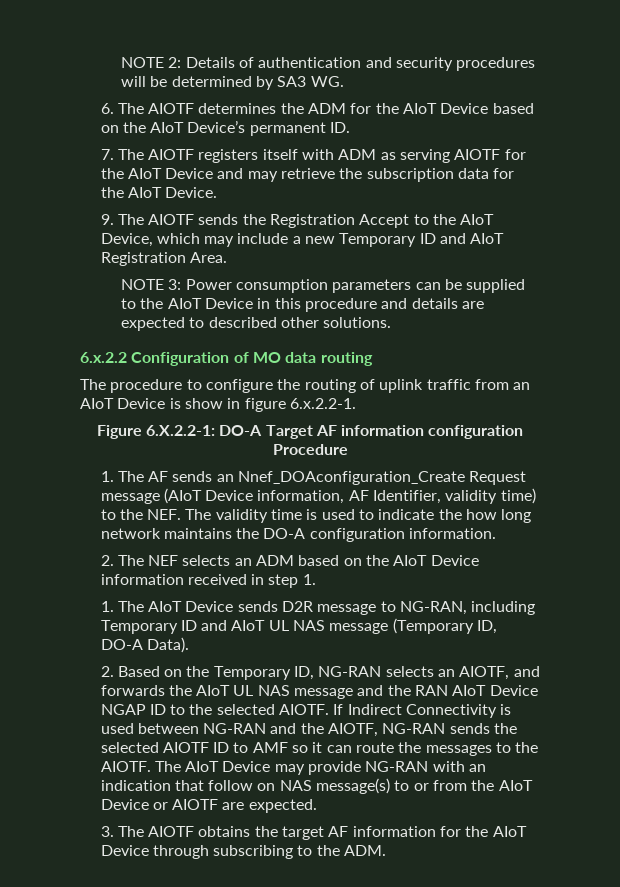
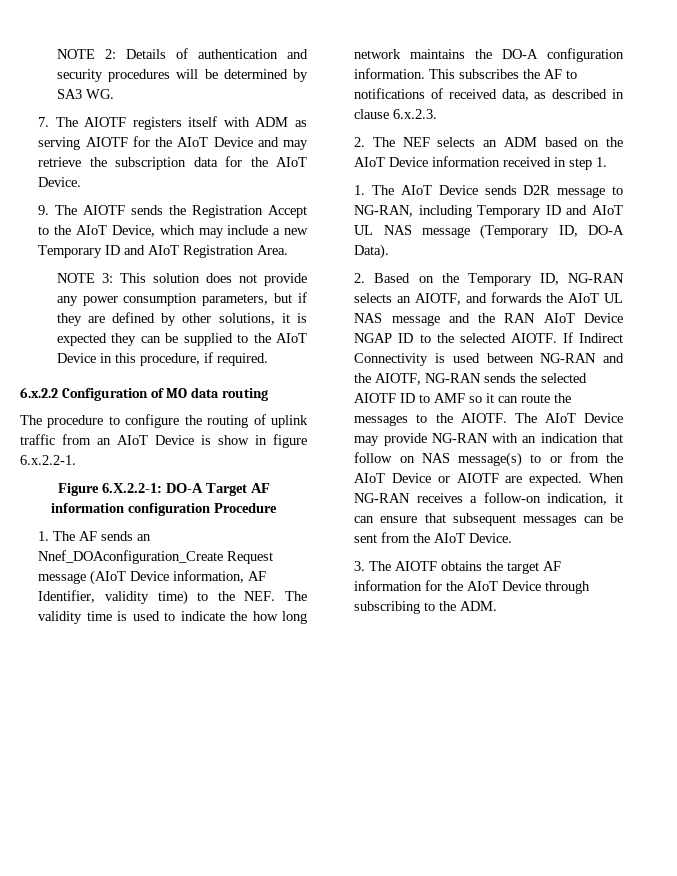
[100,103,534,114] [100,120,351,136] // 6. The AIOTF determines the ADM for the AIoT Device based on the AIoT Device’s permanent ID. -> (114, 94) none
[185,279,412,293] Power consumption parameters -> [119,273,307,286] [56,292,308,306] [56,312,307,326] [56,333,137,346] This solution does not provide any power consumption parameters, but if they are defined by other solutions, it is expected they
[304,298,484,312] [121,317,392,331] procedure and details are expected to described other solutions. -> [139,352,268,366] procedure, if required.
(497, 533) none -> [429,69,578,79] [354,88,624,101] [354,109,438,119] This subscribes the AF to notifications of received data, as described in clause 6.x.2.3.
(317, 806) none -> [589,473,624,483] [354,492,623,505] [354,513,623,526] [354,532,513,543] When NG-RAN receives a follow-on indication, it can ensure that subsequent messages can be sent from the AIoT Device.

